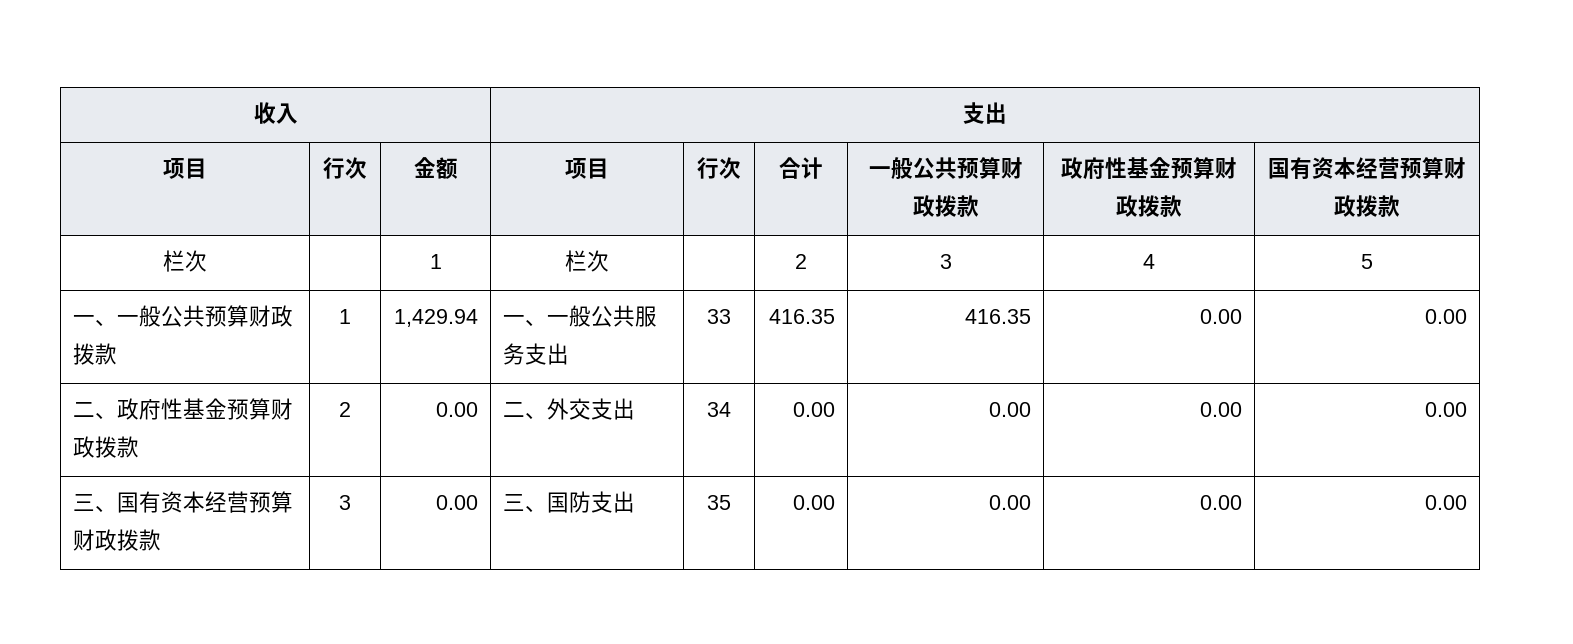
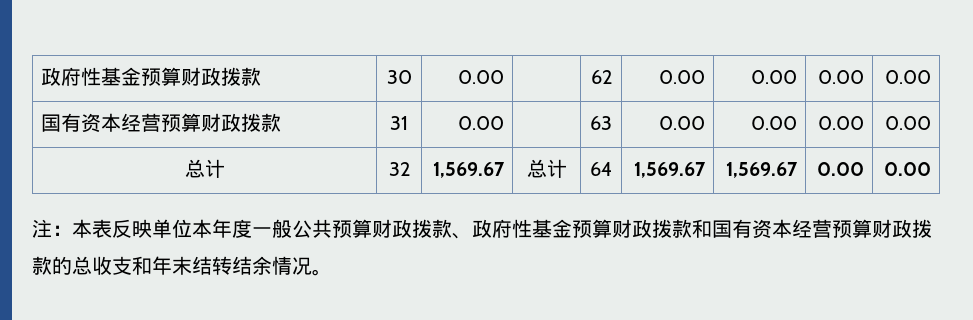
[253,102,298,124] [963,102,1007,124] [163,158,207,179] [323,157,367,179] [413,157,458,179] [565,158,609,179] [697,157,741,179] [779,157,823,179] [868,157,1023,179] [912,195,979,217] [1061,157,1237,180] [1116,195,1182,217] [1268,157,1466,179] [1334,195,1400,217] [163,250,207,272] [429,254,442,269] [565,250,609,272] [795,254,807,269] [939,254,952,269] [1143,254,1155,269] [1361,254,1373,269] [72,305,293,327] [72,343,117,365] [339,309,351,324] [394,309,479,327] [502,305,657,327] [502,343,569,365] [707,309,731,324] [769,309,836,324] [965,309,1032,324] [1200,309,1243,324] [1425,309,1468,324] [72,398,293,420] [72,436,139,458] [339,402,351,417] [436,402,479,417] [502,398,635,420] [707,402,731,417] [793,402,836,417] [989,402,1032,417] [1200,402,1243,417] [1425,402,1468,417] [72,494,117,512] 收入 | 支出 // 项目 | 行次 | 金额 | 项目 | 行次 | 合计 | 一般公共预算财政拨款 | 政府性基金预算财政拨款 | 国有资本经营预算财政拨款 // 栏次 | | 1 | 栏次 | | 2 | 3 | 4 | 5 // 一、一般公共预算财政拨款 | 1 | 1,429.94 | 一、一般公共服务支出 | 33 | 416.35 | 416.35 | 0.00 | 0.00 // 二、政府性基金预算财政拨款 | 2 | 0.00 | 二、外交支出 | 34 | 0.00 | 0.00 | 0.00 | 0.00 // 三、 -> [40,67,261,86] [386,70,412,84] [458,70,505,84] [590,70,612,84] [659,70,706,84] [751,70,798,84] [818,70,865,84] [885,70,932,84] 政府性基金预算财政拨款 | 30 | 0.00 | | 62 | 0.00 | 0.00 | 0.00 | 0.00 //
[339,495,351,510] [436,495,479,510] [502,491,635,513] [707,495,731,510] [793,495,836,510] [989,495,1032,510] [1200,495,1243,510] [1425,495,1468,510] 3 | 0.00 | 三、国防支出 | 35 | 0.00 | 0.00 | 0.00 | 0.00 -> [390,116,408,130] [458,116,505,130] [590,116,612,130] [659,116,706,130] [751,116,798,130] [818,116,865,130] [885,116,932,130] [184,159,225,178] [388,162,410,176] [433,162,506,178] [526,159,567,178] [590,162,612,176] [634,162,707,178] [726,162,799,178] [817,162,865,176] [884,162,932,176] [32,219,932,239] [32,256,332,276] 31 | 0.00 | | 63 | 0.00 | 0.00 | 0.00 | 0.00 // 总计 | 32 | 1,569.67 | 总计 | 64 | 1,569.67 | 1,569.67 | 0.00 | 0.00 // 注：本表反映单位本年度一般公共预算财政拨款、政府性基金预算财政拨款和国有资本经营预算财政拨款的总收支和年末结转结余情况。

